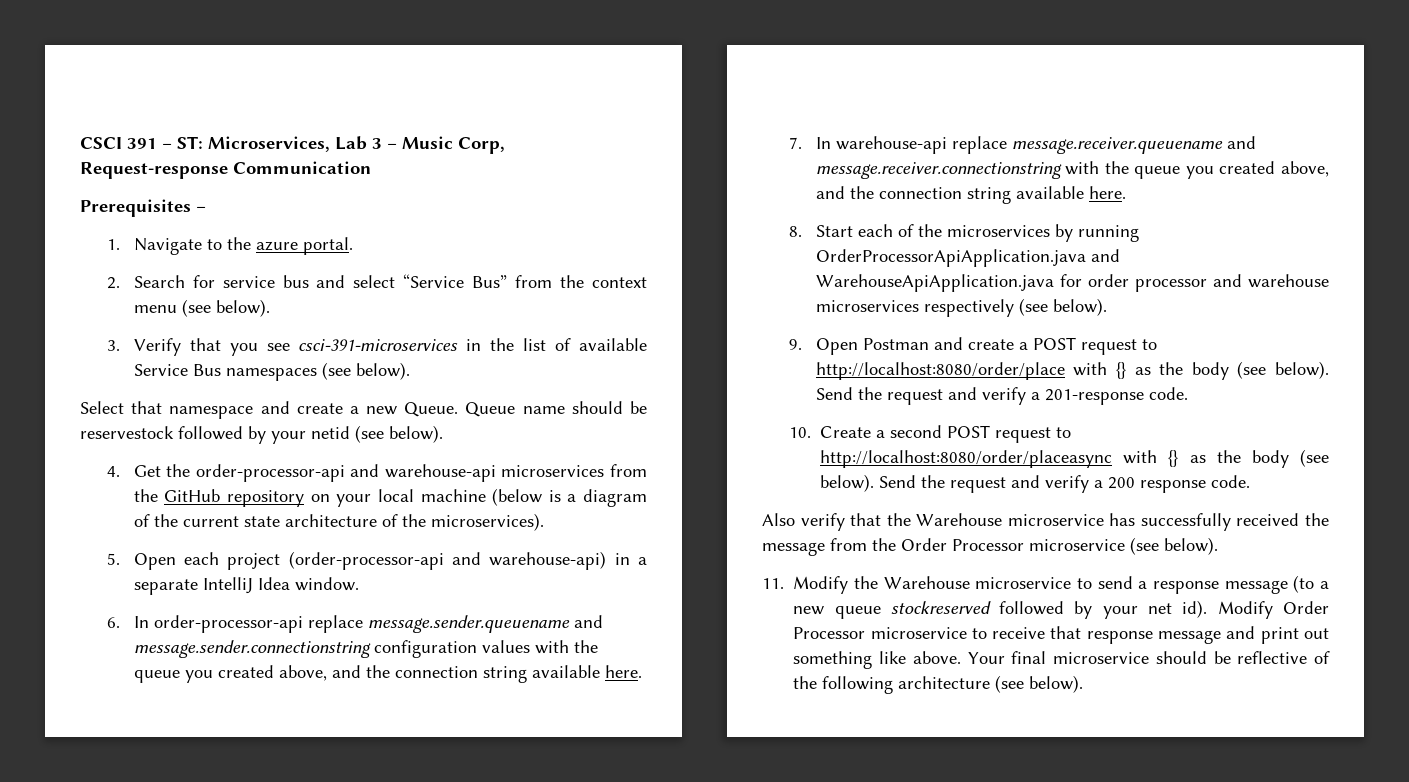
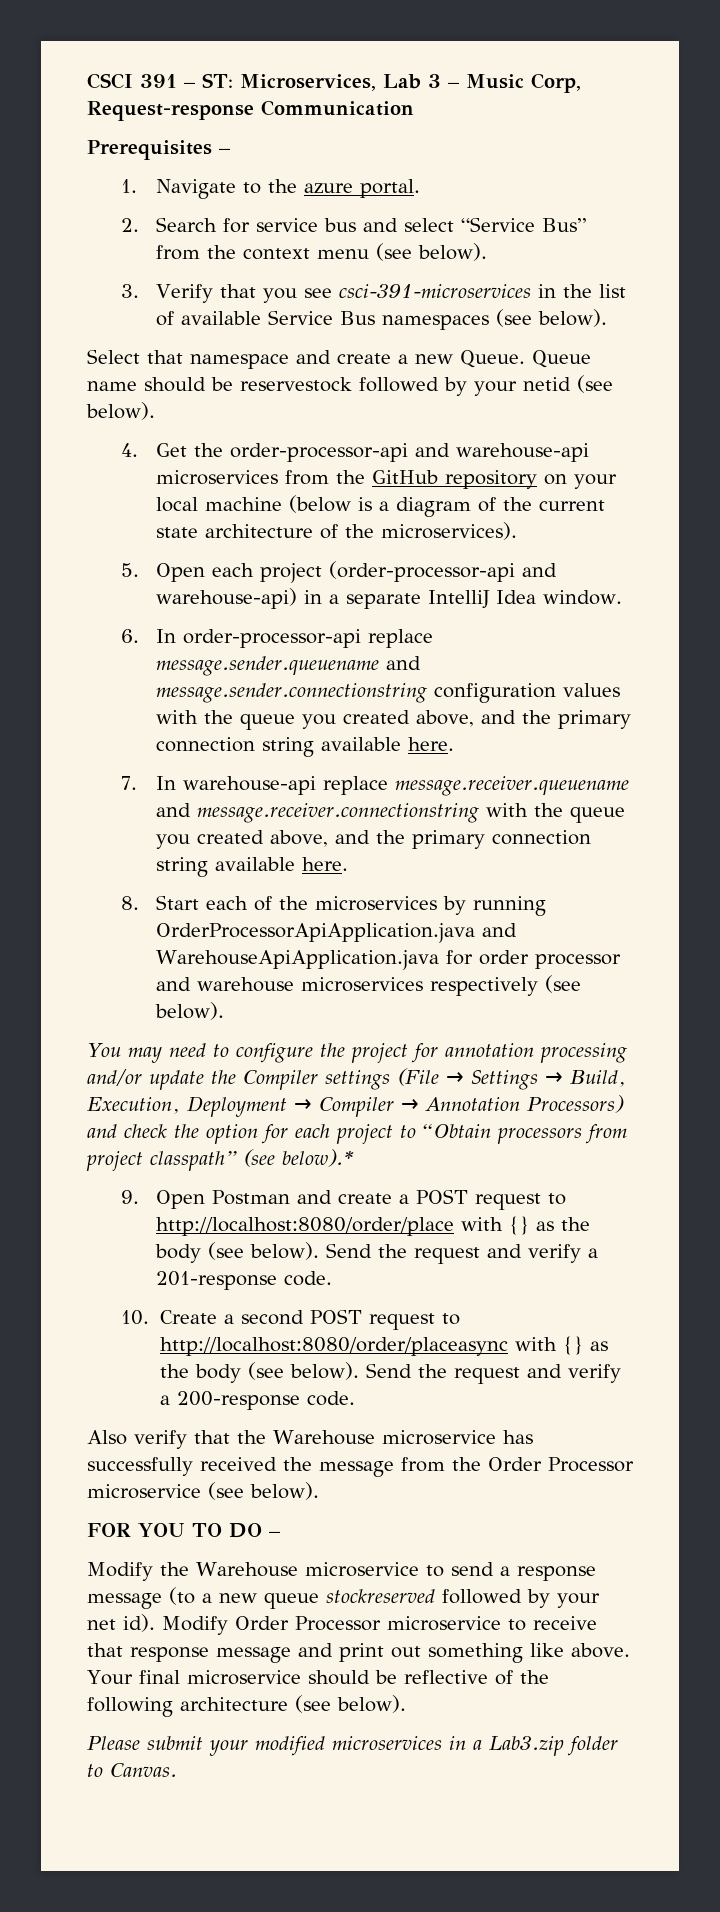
(390, 671) none -> [557,710,631,729] primary
(874, 192) none -> [411,830,485,849] primary
(1107, 307) none -> [87,1043,627,1063] [87,1068,626,1090] [87,1095,624,1117] [87,1124,627,1144] [86,1149,354,1171] // You may need to configure the project for annotation processing and/or update the Compiler settings (File → Settings → Build, Execution, Deployment → Compiler → Annotation Processors) and check the option for each project to “Obtain processors from project classpath” (see below).*
[1108,477,1207,493] 200 response -> [176,1391,300,1410] 200-response
[762,578,784,589] 11. -> [87,1523,281,1538] FOR YOU TO DO – //
(1084, 684) none -> [87,1736,618,1756] [87,1763,177,1777] // Please submit your modified microservices in a Lab3.zip folder to Canvas.

